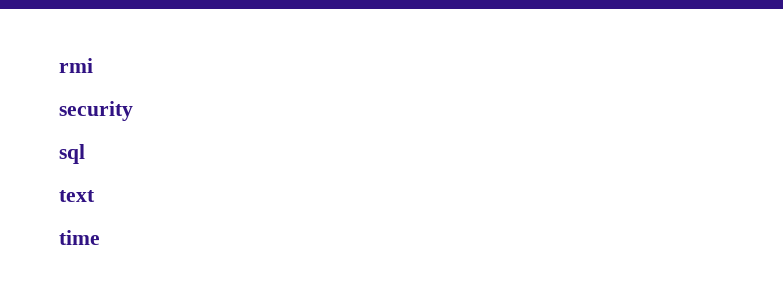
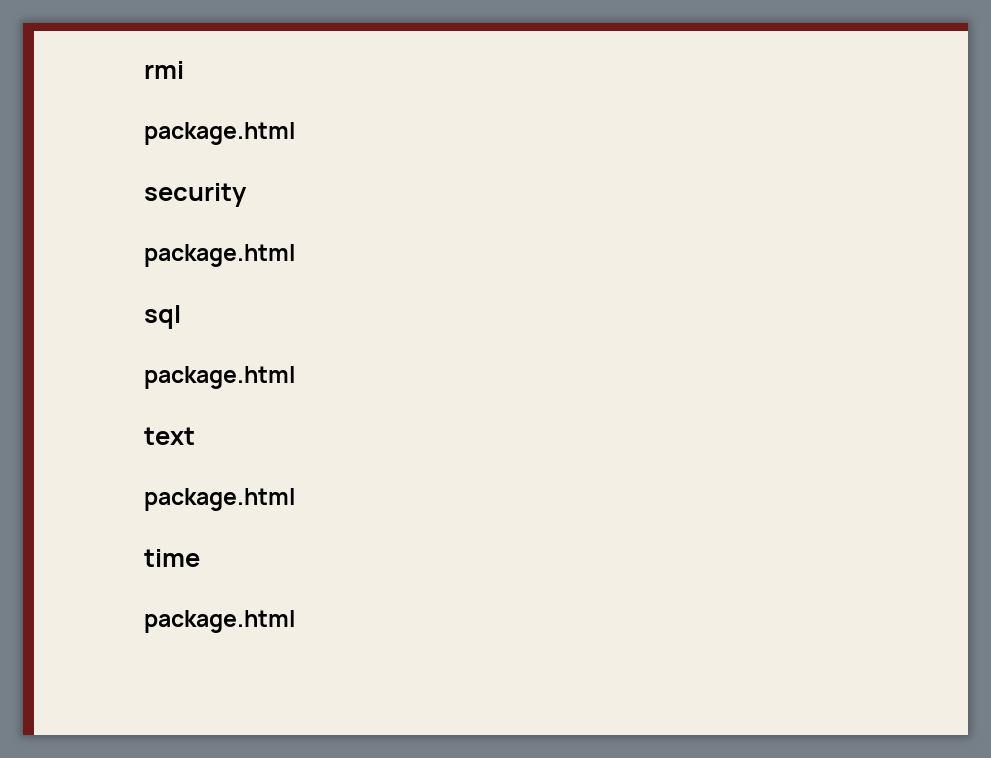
(93, 65) none -> [144,122,295,145] // package.html
(133, 111) none -> [144,244,295,267] // package.html
(85, 154) none -> [144,366,295,389] // package.html
(95, 196) none -> [144,488,295,511] // package.html
(100, 237) none -> [144,610,295,633] // package.html

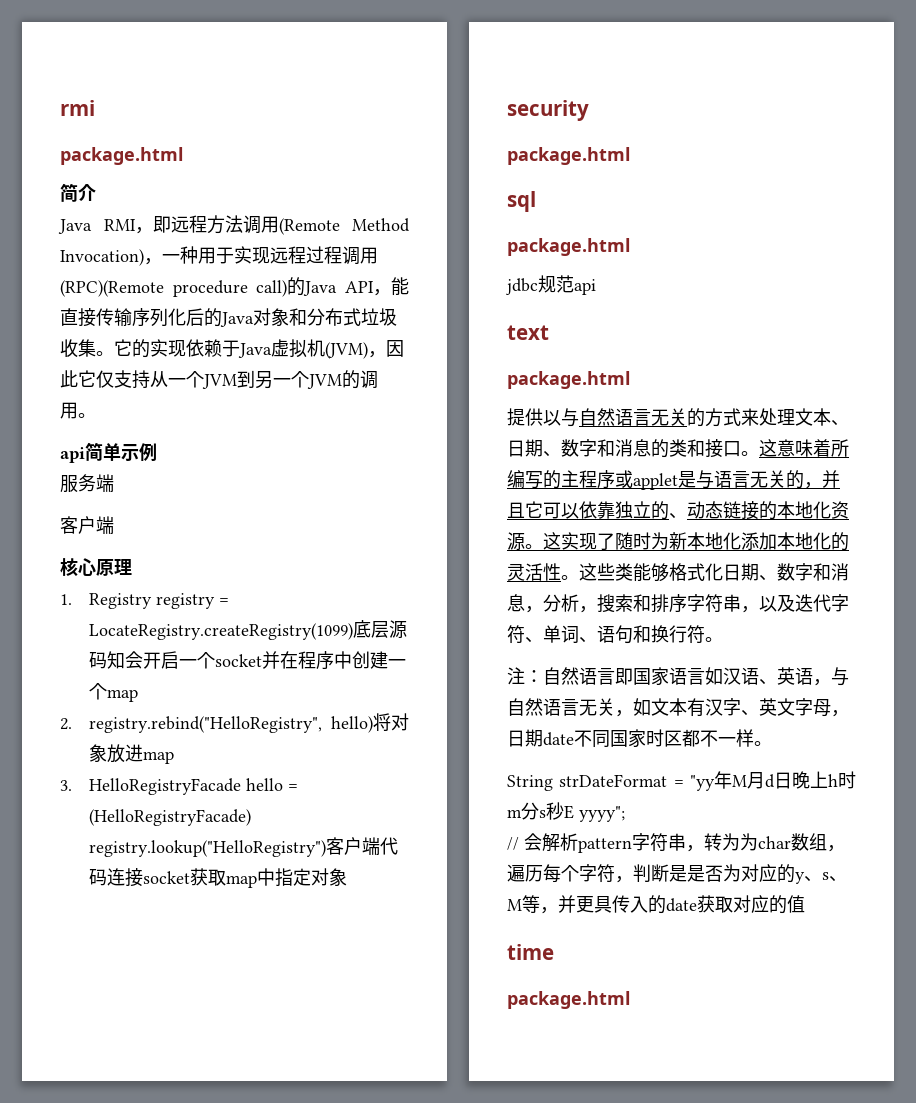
(295, 133) none -> [60,183,96,202] [58,215,410,235] [60,246,378,266] [60,277,410,297] [60,308,397,327] [60,339,404,359] [60,370,378,389] [60,402,96,419] [60,442,157,463] [60,474,114,493] [60,516,114,534] [60,558,132,576] [60,593,229,609] [88,620,407,640] [88,651,406,670] [88,683,138,702] [60,713,409,733] [88,744,174,764] [60,778,298,795] [88,809,251,826] [88,837,398,857] [88,868,347,888] // 简介 // Java RMI，即远程方法调用(Remote Method Invocation)，一种用于实现远程过程调用(RPC)(Remote procedure call)的Java API，能直接传输序列化后的Java对象和分布式垃圾收集。它的实现依赖于Java虚拟机(JVM)，因此它仅支持从一个JVM到另一个JVM的调用。 // api简单示例 // 服务端 // 客户端 // 核心原理 // 1. Registry registry = LocateRegistry.createRegistry(1099)底层源码知会开启一个socket并在程序中创建一个map // 2. registry.rebind("HelloRegistry", hello)将对象放进map // 3. HelloRegistryFacade hello = (HelloRegistryFacade) registry.lookup("HelloRegistry")客户端代码连接socket获取map中指定对象
(295, 377) none -> [506,275,596,295] // jdbc规范api
(295, 499) none -> [507,408,849,427] [507,439,849,458] [507,470,840,490] [507,501,849,520] [507,532,849,551] [507,563,849,582] [507,594,849,613] [507,625,723,644] [507,667,849,686] [507,698,849,717] [507,729,772,748] [507,771,856,791] [507,802,625,822] [507,833,845,853] [507,864,847,884] [507,895,805,914] // 提供以与自然语言无关的方式来处理文本、日期、数字和消息的类和接口。这意味着所编写的主程序或applet是与语言无关的，并且它可以依靠独立的、动态链接的本地化资源。这实现了随时为新本地化添加本地化的灵活性。这些类能够格式化日期、数字和消息，分析，搜索和排序字符串，以及迭代字符、单词、语句和换行符。 // 注：自然语言即国家语言如汉语、英语，与自然语言无关，如文本有汉字、英文字母，日期date不同国家时区都不一样。 // String strDateFormat = "yy年M月d日晚上h时m分s秒E yyyy"; // // 会解析pattern字符串，转为为char数组，遍历每个字符，判断是是否为对应的y、s、M等，并更具传入的date获取对应的值

